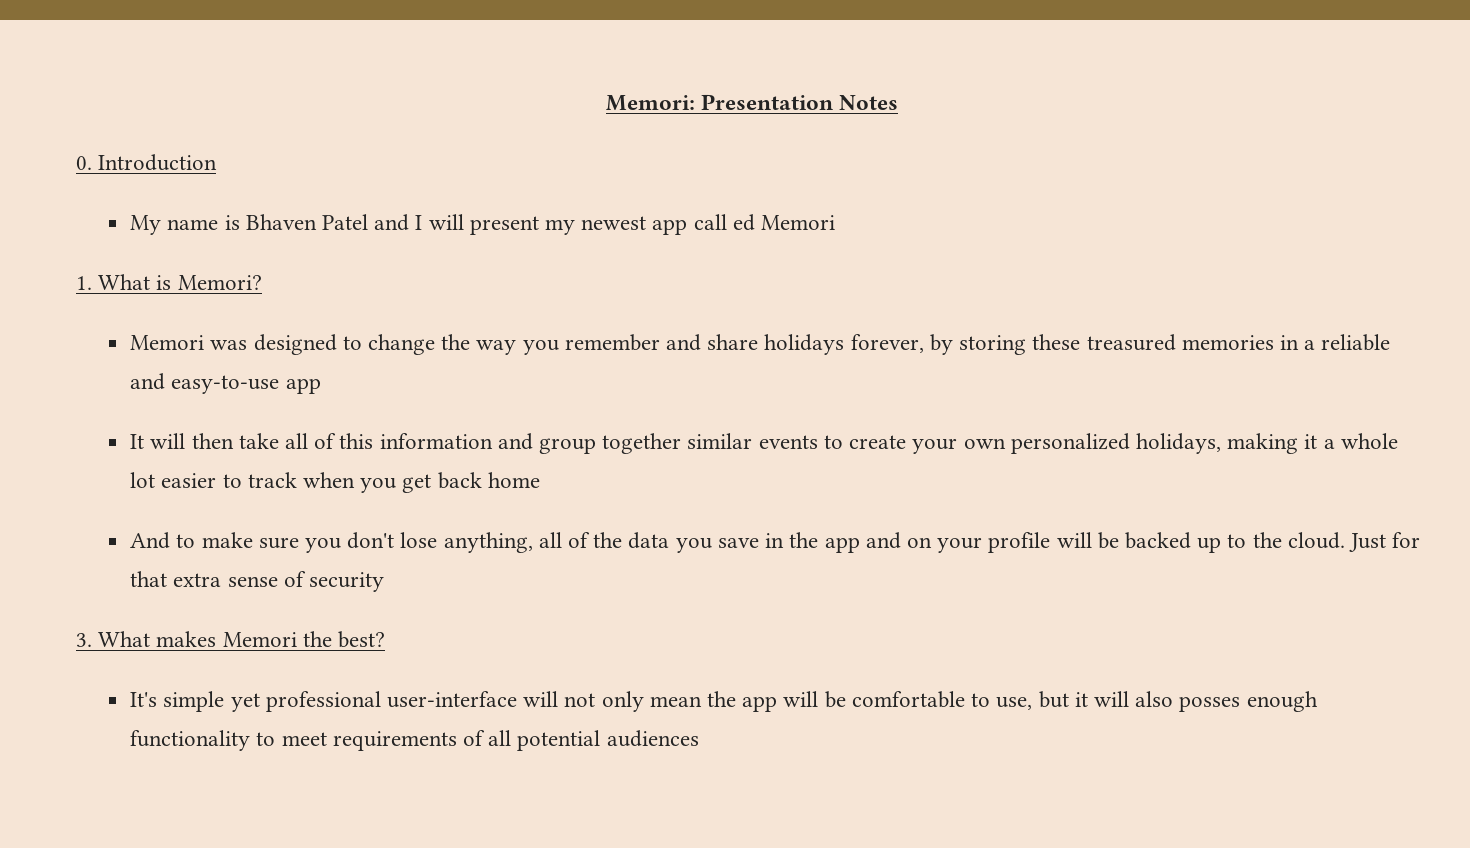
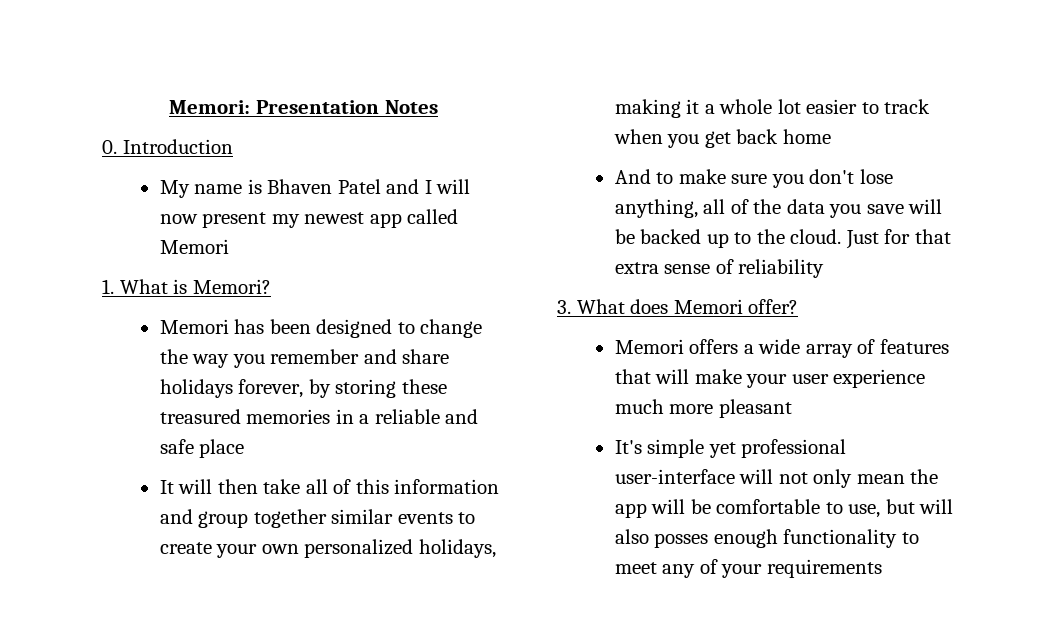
(464, 222) none -> [159,214,198,224] now
[693,214,755,231] call ed -> [407,209,459,224] called
[210,340,248,350] was -> [234,319,311,334] has been
[171,375,321,394] easy-to-use app -> [159,439,245,458] safe place
[765,532,1051,553] in the app and on your profile -> (904, 209) none
[309,572,385,592] security -> [738,259,825,278] reliability
[156,631,386,648] makes Memori the best? -> [630,299,799,314] [614,339,949,358] [614,369,926,388] [614,399,792,418] does Memori offer? // Memori offers a wide array of features that will make your user experience much more pleasant
[1074,692,1088,707] it -> (915, 506) none
[332,730,699,751] requirements of all potential audiences -> [662,559,882,578] any of your requirements

